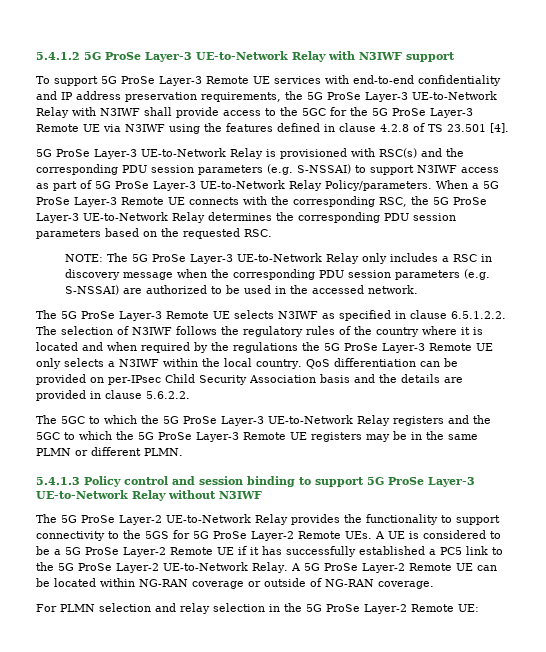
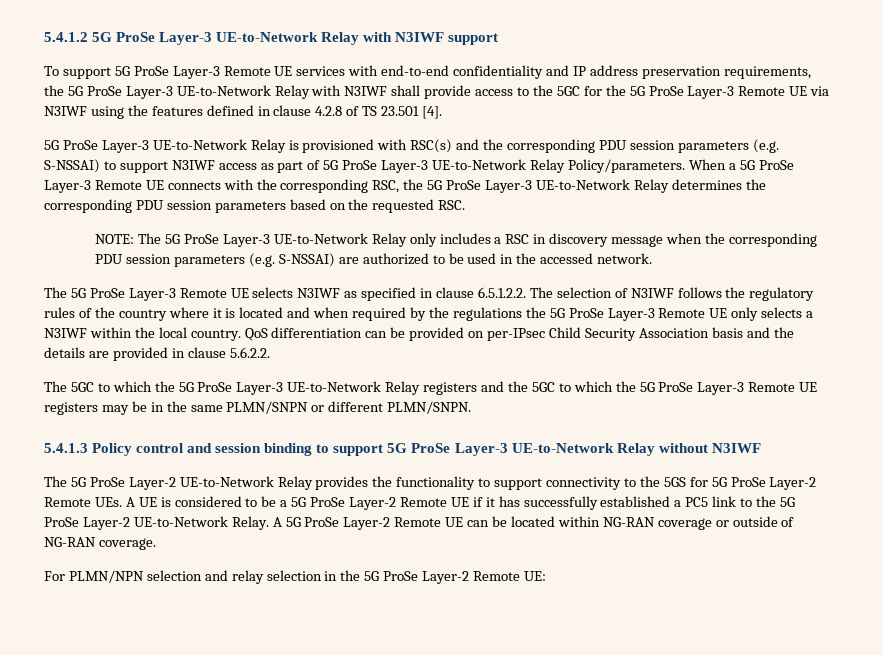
[36,448,71,456] PLMN -> [226,401,309,414] PLMN/SNPN
[144,448,183,456] PLMN. -> [387,401,472,414] PLMN/SNPN.
[60,604,95,612] PLMN -> [68,570,144,583] PLMN/NPN

